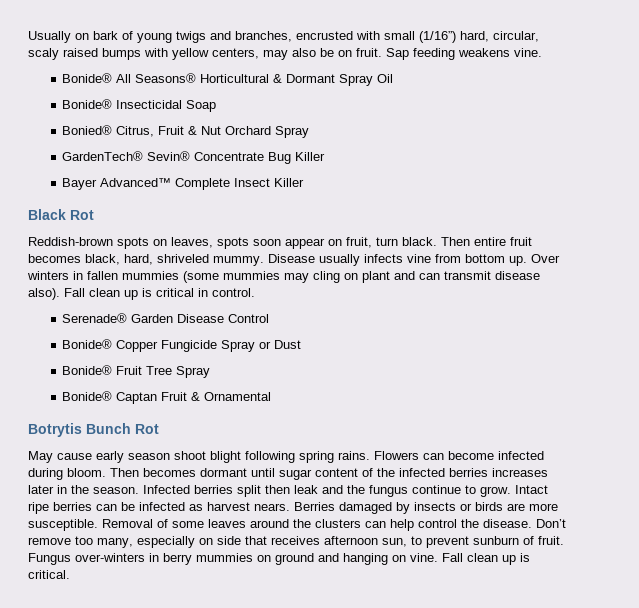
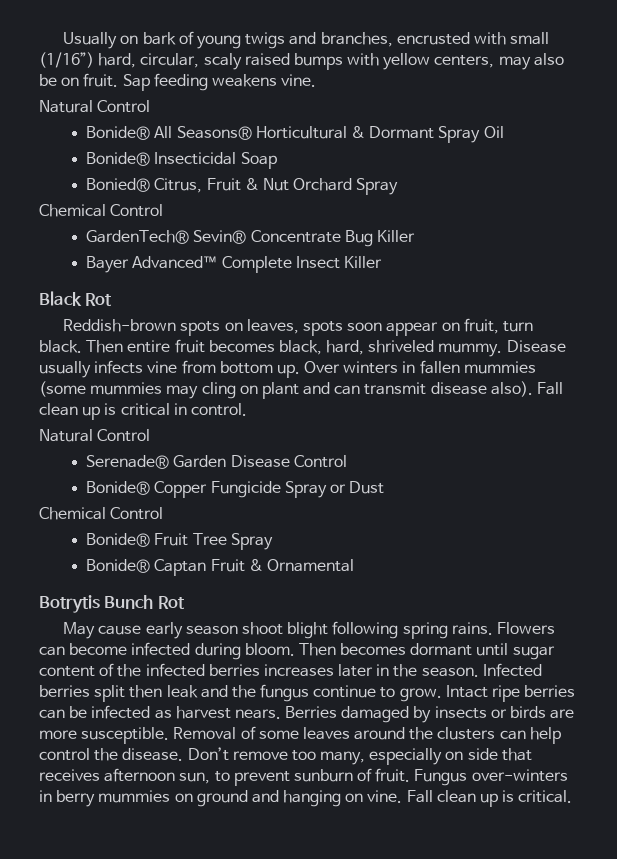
(542, 52) none -> [39,100,151,113] // Natural Control
(310, 132) none -> [39,204,164,217] // Chemical Control
(255, 292) none -> [39,429,151,442] // Natural Control
(302, 344) none -> [39,507,164,520] // Chemical Control

